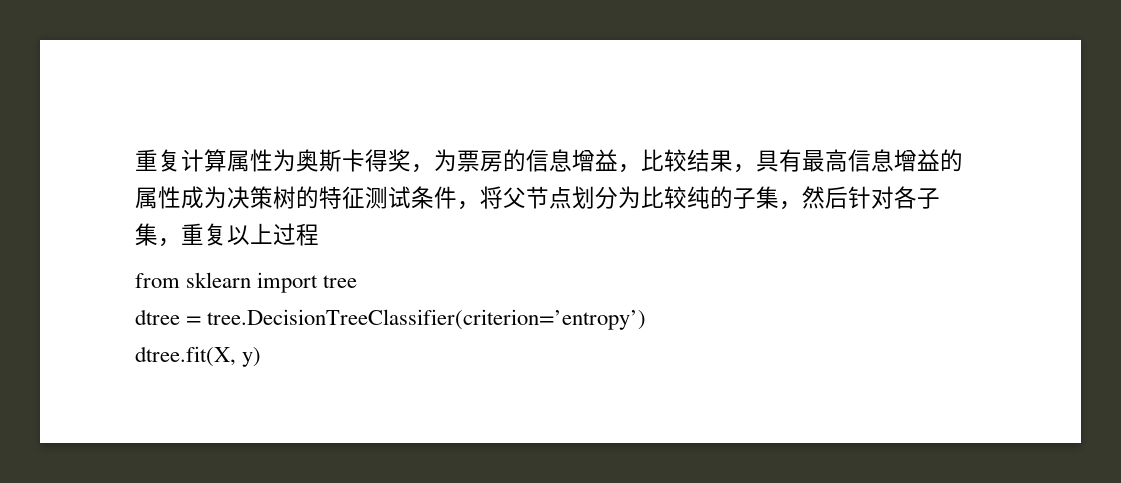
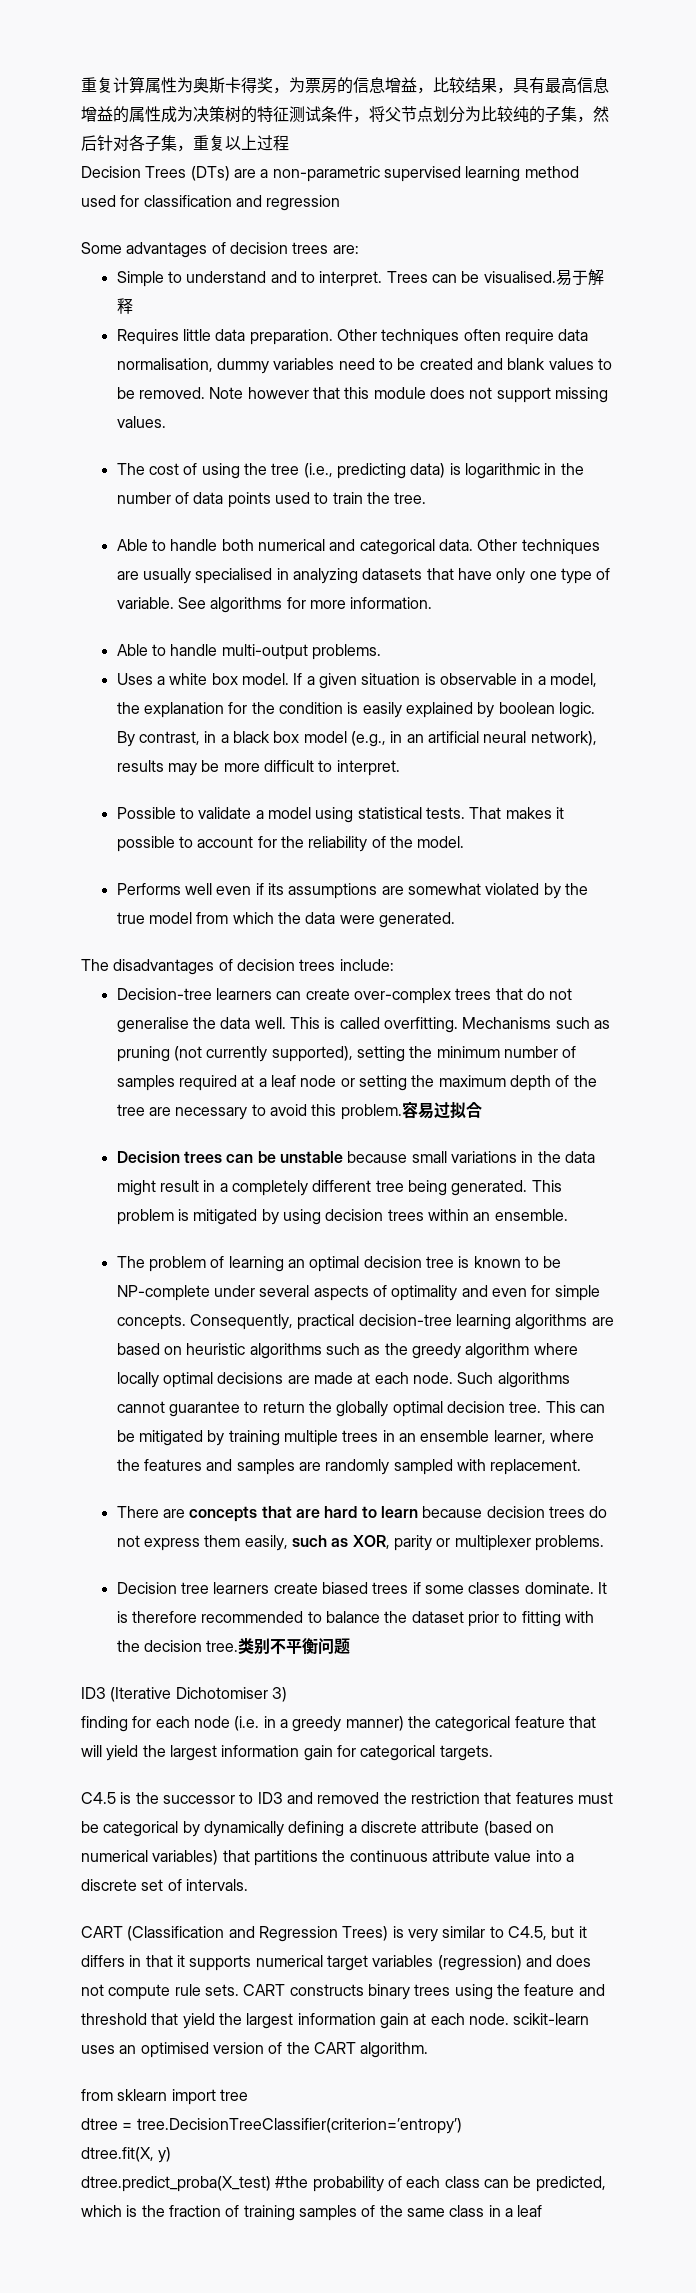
(319, 234) none -> [81,166,579,182] [81,195,341,211] [81,242,359,258] [116,269,604,287] [116,298,133,314] [116,329,589,345] [116,358,613,374] [116,387,609,403] [116,416,166,428] [116,463,584,479] [116,492,427,508] [116,539,600,555] [116,568,611,584] [116,597,433,613] [116,644,382,660] [116,673,597,689] [116,702,596,718] [116,731,597,747] [116,760,400,776] [116,807,565,823] [116,836,465,852] [116,883,589,899] [116,912,456,928] [81,959,394,975] [116,988,573,1004] [116,1017,611,1033] [116,1046,577,1062] [116,1075,597,1091] [116,1101,482,1120] [116,1151,596,1163] [116,1180,562,1196] [116,1209,568,1225] [116,1256,562,1272] [116,1285,600,1301] [116,1314,614,1330] [116,1343,578,1359] [116,1372,570,1388] [116,1401,606,1417] [116,1430,595,1446] [116,1459,582,1475] [116,1506,608,1522] [116,1535,605,1551] [116,1582,608,1594] [116,1611,595,1627] [116,1638,351,1655] [81,1687,287,1702] [81,1716,596,1732] [81,1745,493,1761] [81,1792,613,1804] [81,1821,554,1837] [81,1850,574,1866] [81,1879,248,1891] [81,1926,587,1942] [81,1955,592,1971] [81,1984,605,2000] [81,2013,590,2029] [81,2042,429,2058] // Decision Trees (DTs) are a non-parametric supervised learning method used for classification and regression // Some advantages of decision trees are: // Simple to understand and to interpret. Trees can be visualised.易于解释 // Requires little data preparation. Other techniques often require data normalisation, dummy variables need to be created and blank values to be removed. Note however that this module does not support missing values. // The cost of using the tree (i.e., predicting data) is logarithmic in the number of data points used to train the tree. // Able to handle both numerical and categorical data. Other techniques are usually specialised in analyzing datasets that have only one type of variable. See algorithms for more information. // Able to handle multi-output problems. // Uses a white box model. If a given situation is observable in a model, the explanation for the condition is easily explained by boolean logic. By contrast, in a black box model (e.g., in an artificial neural network), results may be more difficult to interpret. // Possible to validate a model using statistical tests. That makes it possible to account for the reliability of the model. // Performs well even if its assumptions are somewhat violated by the true model from which the data were generated. // The disadvantages of decision trees include: // Decision-tree learners can create over-complex trees that do not generalise the data well. This is called overfitting. Mechanisms such as pruning (not currently supported), setting the minimum number of samples required at a leaf node or setting the maximum depth of the tree are necessary to avoid this problem.容易过拟合 // Decision trees can be unstable because small variations in the data might result in a completely different tree being generated. This problem is mitigated by using decision trees within an ensemble. // The problem of learning an optimal decision tree is known to be NP-complete under several aspects of optimality and even for simple concepts. Consequently, practical decision-tree learning algorithms are based on heuristic algorithms such as the greedy algorithm where locally optimal decisions are made at each node. Such algorithms cannot guarantee to return the globally optimal decision tree. This can be mitigated by training multiple trees in an ensemble learner, where the features and samples are randomly sampled with replacement. // There are concepts that are hard to learn because decision trees do not express them easily, such as XOR, parity or multiplexer problems. // Decision tree learners create biased trees if some classes dominate. It is therefore recommended to balance the dataset prior to fitting with the decision tree.类别不平衡问题 // ID3 (Iterative Dichotomiser 3) // finding for each node (i.e. in a greedy manner) the categorical feature that will yield the largest information gain for categorical targets. // C4.5 is the successor to ID3 and removed the restriction that features must be categorical by dynamically defining a discrete attribute (based on numerical variables) that partitions the continuous attribute value into a discrete set of intervals. // CART (Classification and Regression Trees) is very similar to C4.5, but it differs in that it supports numerical target variables (regression) and does not compute rule sets. CART constructs binary trees using the feature and threshold that yield the largest information gain at each node. scikit-learn uses an optimised version of the CART algorithm.
(262, 357) none -> [81,2176,606,2192] [81,2205,543,2221] // dtree.predict_proba(X_test) #the probability of each class can be predicted, which is the fraction of training samples of the same class in a leaf

